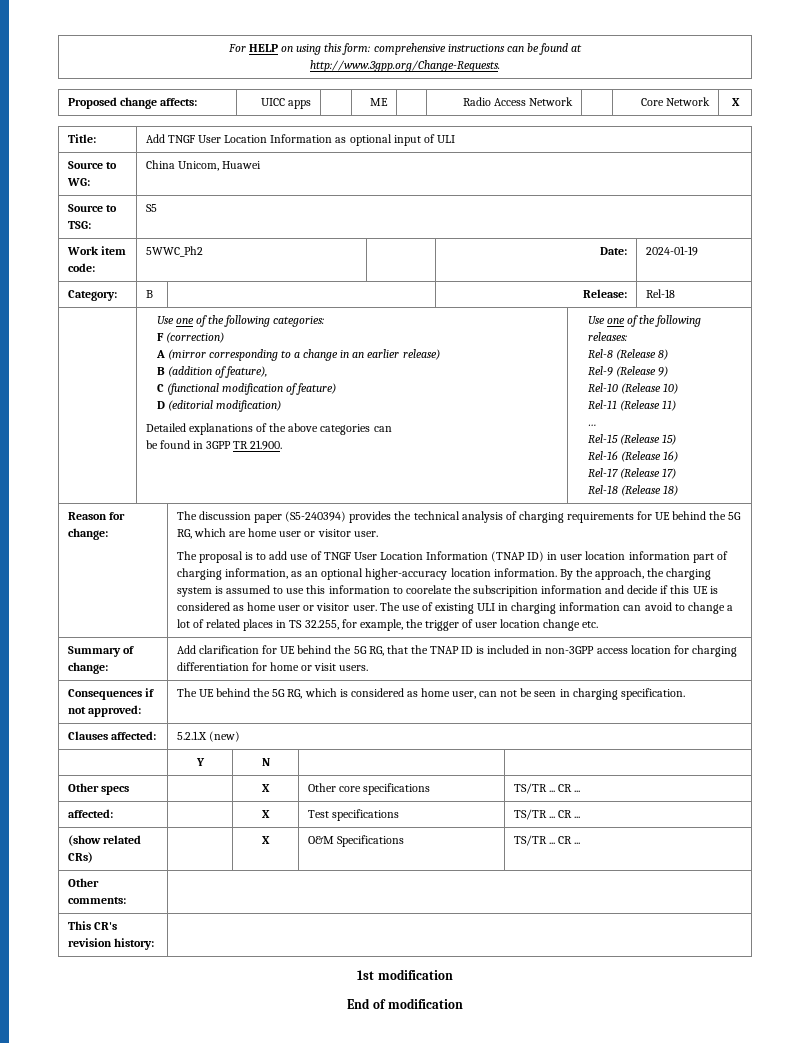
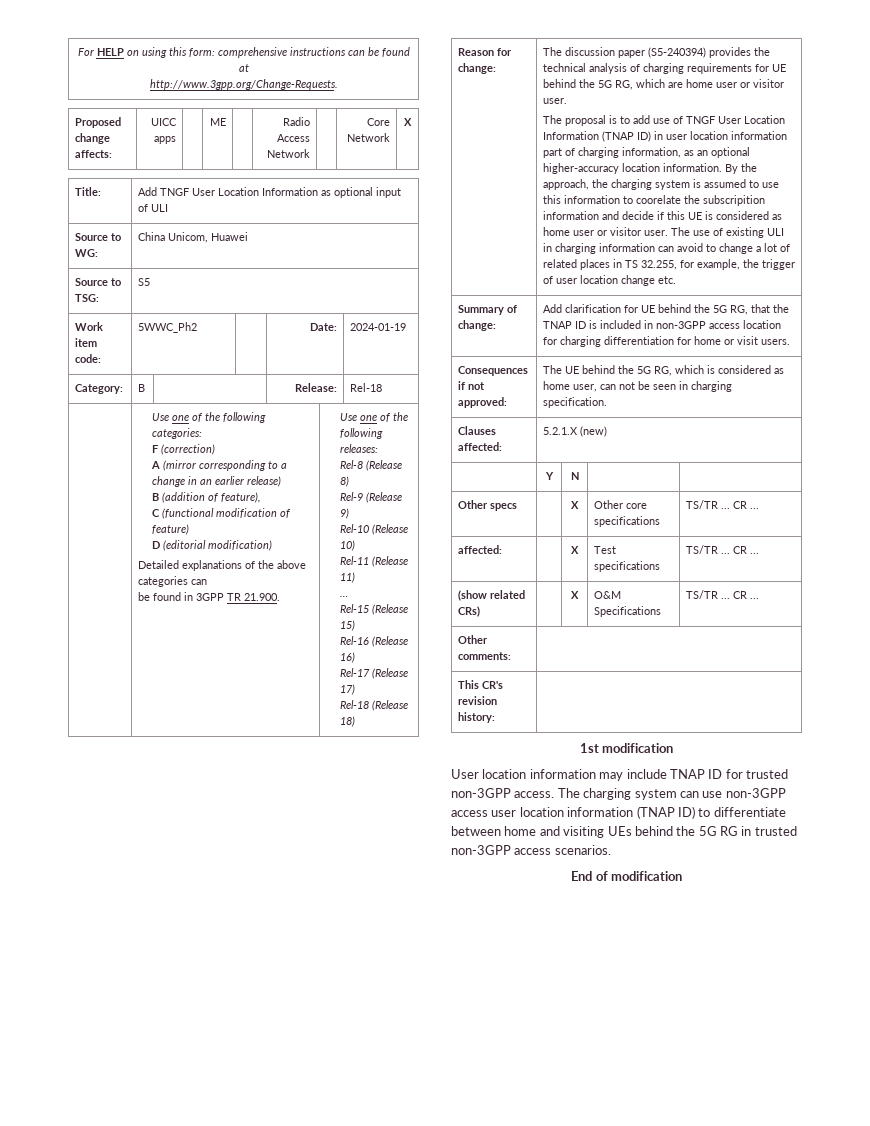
(453, 974) none -> [451,769,788,781] [451,788,786,800] [451,806,786,819] [451,826,797,838] [451,845,611,855] // User location information may include TNAP ID for trusted non-3GPP access. The charging system can use non-3GPP access user location information (TNAP ID) to differentiate between home and visiting UEs behind the 5G RG in trusted non-3GPP access scenarios.

